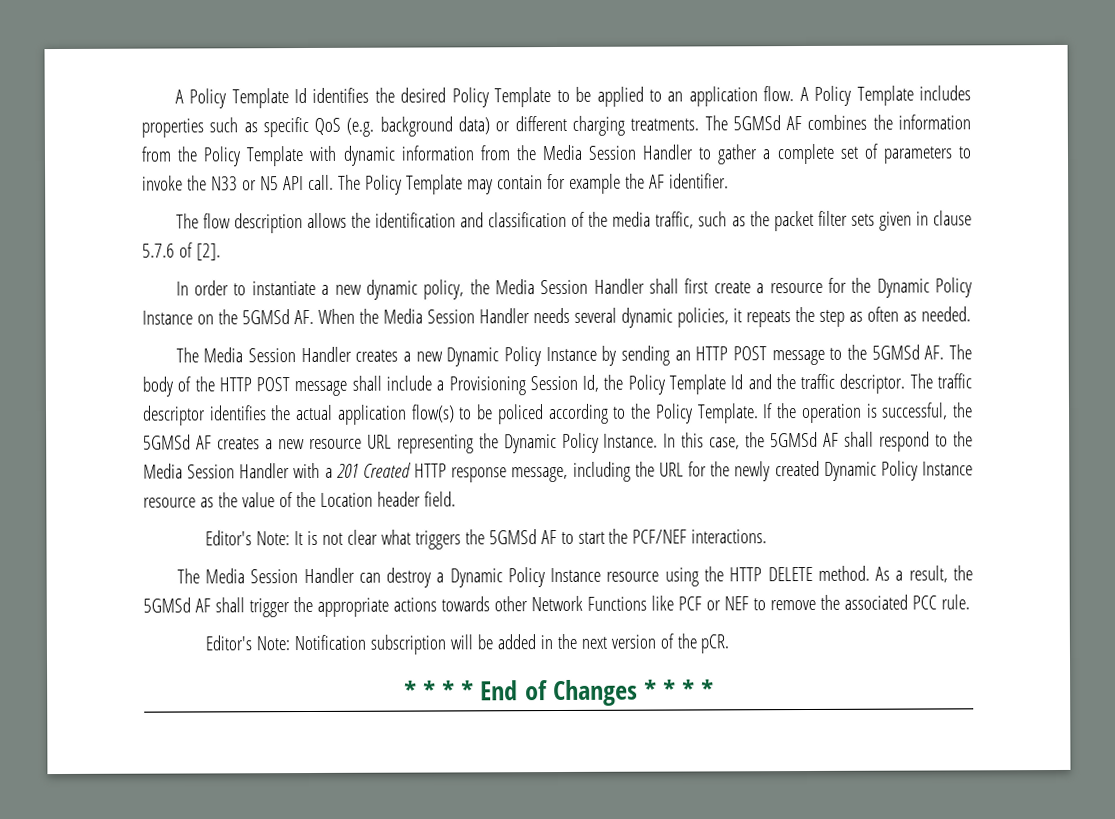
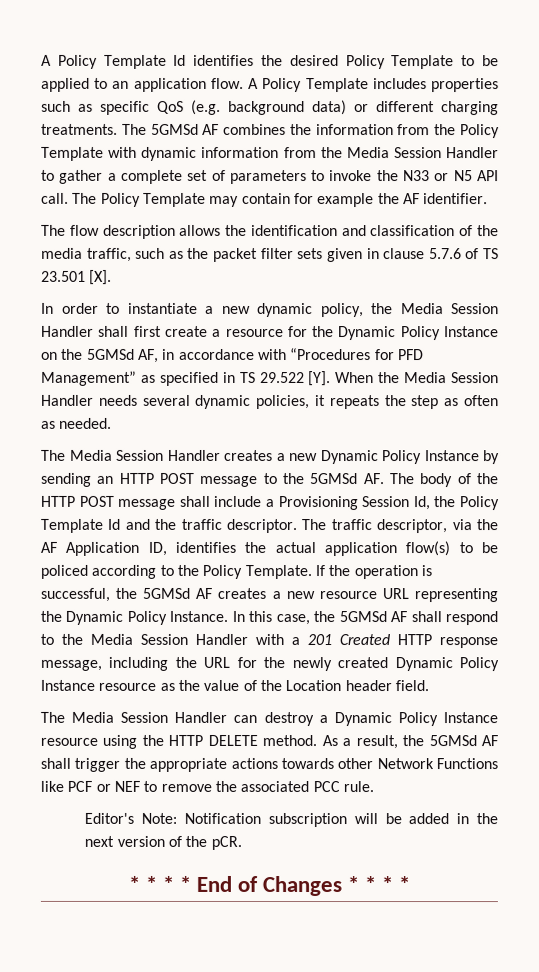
[195,243,221,261] [2]. -> [483,248,500,260] [41,269,113,285] TS 23.501 [X].
[293,309,314,325] AF. -> [137,348,424,363] [41,370,332,387] AF, in accordance with “Procedures for PFD Management” as specified in TS 29.522 [Y].
[142,405,206,426] descriptor -> [376,519,498,534] [40,541,167,556] descriptor, via the AF Application ID,
[204,528,768,550] // Editor's Note: It is not clear what triggers the 5GMSd AF to start the PCF/NEF interactions. -> (429, 686) none

